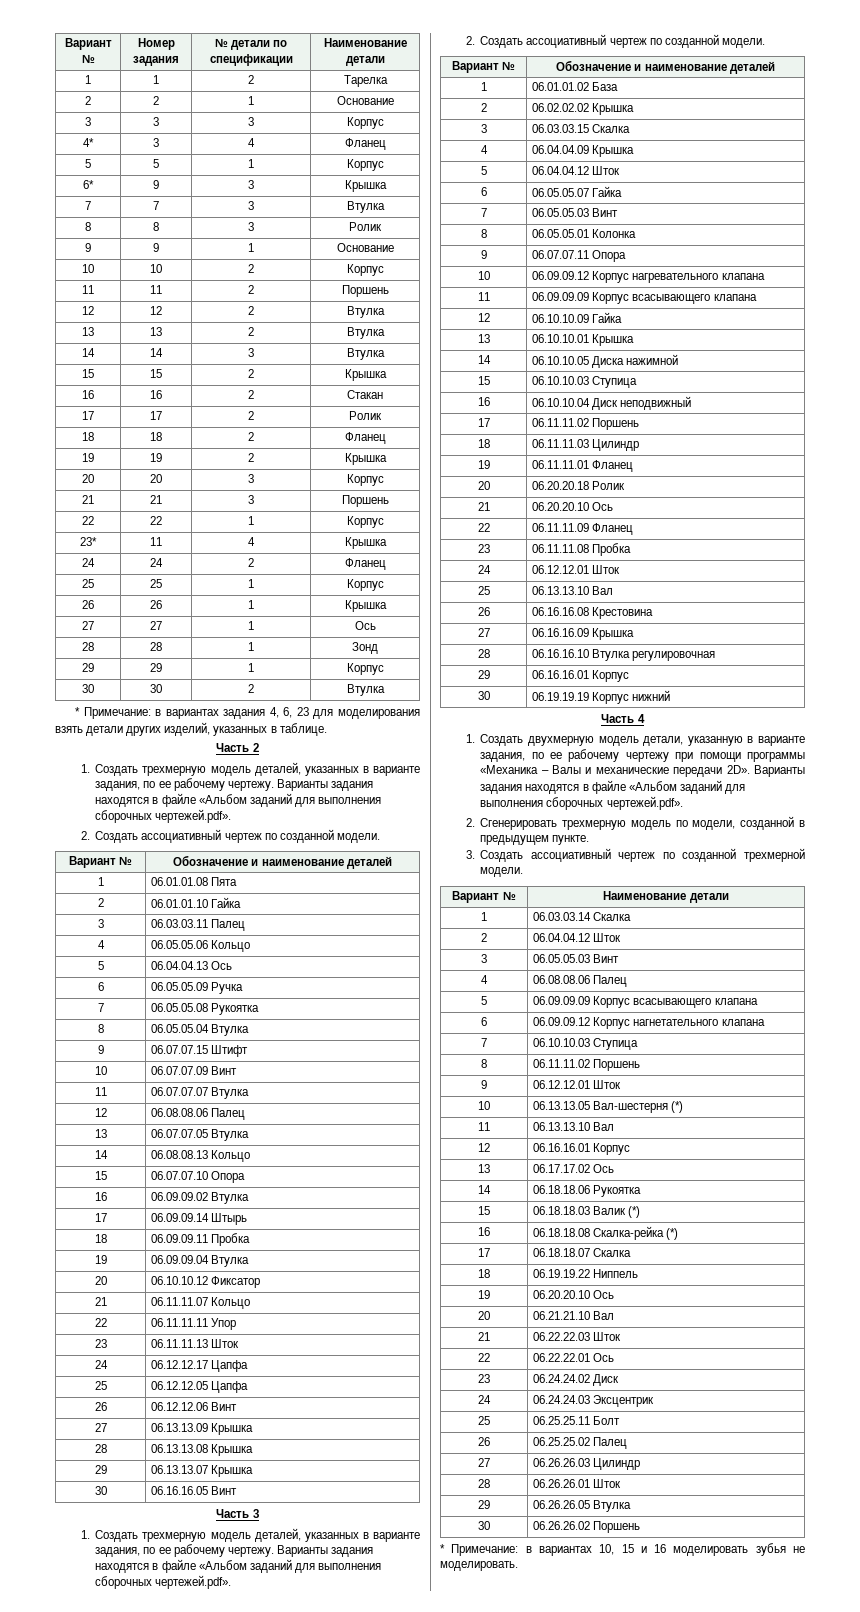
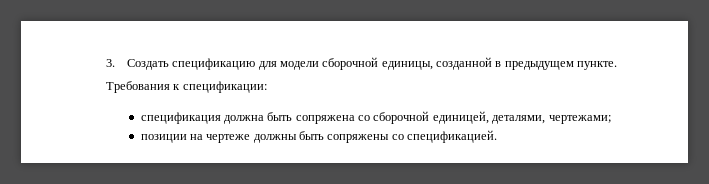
[64,38,112,50] [81,54,95,63] [137,38,175,50] [133,56,179,66] [214,38,288,50] [209,54,293,66] [323,38,407,47] [345,56,385,66] [85,75,91,84] [153,75,159,84] [247,75,254,84] [343,75,388,87] [85,96,91,105] [153,96,159,105] [247,96,254,105] [336,96,394,105] [85,117,91,126] [153,117,159,126] [247,117,254,126] [346,117,384,129] [83,138,94,147] [153,138,159,147] [247,138,255,147] [344,138,386,150] [85,159,91,168] [153,159,159,168] [247,159,254,168] [346,159,384,171] [83,180,94,189] [153,180,159,189] [247,180,254,189] [344,180,387,192] [85,201,91,210] [153,201,159,210] [247,201,254,210] [346,201,385,213] [85,222,91,231] [153,222,159,231] [247,222,254,231] [349,222,382,231] [85,243,91,252] [153,243,159,252] [247,243,254,252] [336,243,394,252] [82,264,94,273] [150,264,162,273] [247,264,254,273] [346,264,384,276] [82,285,94,294] [150,285,162,294] [247,285,254,294] [341,285,389,297] [82,306,94,315] [150,306,162,315] [247,306,254,315] [346,306,385,318] [82,327,94,336] [150,327,162,336] [247,327,254,336] [346,327,385,339] [82,348,95,357] [150,348,163,357] [247,348,254,357] [346,348,385,360] [82,369,94,378] [150,369,162,378] [247,369,254,378] [344,369,387,381] [82,390,94,399] [150,390,162,399] [247,390,254,399] [347,390,383,399] [82,411,94,420] [150,411,162,420] [247,411,254,420] [349,411,382,420] [82,432,94,441] [150,432,162,441] [247,432,254,441] [344,432,386,444] [82,453,94,462] [150,453,162,462] [247,453,254,462] [344,453,387,465] [82,474,94,483] [150,474,162,483] [247,474,254,483] [346,474,384,486] [82,495,94,504] [150,495,162,504] [247,495,254,504] [341,495,389,507] [82,516,94,525] [150,516,162,525] [247,516,254,525] [346,516,384,528] [80,537,97,546] [150,537,162,546] [247,537,255,546] [344,537,387,549] [82,558,95,567] [150,558,163,567] [247,558,254,567] [344,558,386,570] [82,579,94,588] [150,579,162,588] [247,579,254,588] [346,579,384,591] [82,600,94,609] [150,600,162,609] [247,600,254,609] [344,600,387,612] [82,621,94,630] [150,621,162,630] [247,621,254,630] [354,621,376,630] [82,642,94,651] [150,642,162,651] [247,642,254,651] [352,642,378,654] [82,663,94,672] [150,663,162,672] [247,663,254,672] [346,663,384,675] [82,684,94,693] [150,684,162,693] [247,684,254,693] [346,684,385,696] [75,707,420,719] [55,722,327,736] [216,743,259,752] [80,762,421,776] [95,778,373,791] [95,793,381,807] [95,809,232,823] [80,829,380,843] [68,856,133,868] [173,855,392,869] [97,877,104,886] [151,877,238,886] [97,898,104,907] [151,897,242,908] [97,919,104,928] [151,919,246,931] [97,940,105,949] [151,940,251,952] [97,961,104,970] [151,961,233,970] [97,982,104,991] [151,982,244,994] [97,1003,104,1012] [151,1003,260,1015] [97,1024,104,1033] [151,1024,250,1036] [97,1045,104,1054] [151,1045,249,1057] [94,1066,107,1075] [151,1066,238,1075] [94,1087,107,1096] [151,1087,250,1099] [94,1108,107,1117] [151,1108,246,1120] [94,1129,107,1138] [151,1129,250,1141] [94,1150,108,1159] [151,1150,251,1162] [94,1171,107,1180] [151,1171,246,1183] [94,1192,107,1201] [151,1192,250,1204] [94,1213,107,1222] [151,1213,248,1225] [94,1234,107,1243] [151,1233,251,1246] [94,1255,107,1264] [151,1255,250,1267] [94,1276,107,1285] [151,1276,261,1288] [94,1297,107,1306] [151,1297,251,1309] [94,1318,107,1327] [151,1318,237,1330] [94,1339,107,1348] [151,1339,240,1348] [94,1360,108,1369] [151,1360,249,1372] [94,1381,107,1390] [151,1381,249,1393] [94,1402,107,1411] [151,1402,238,1411] [94,1423,107,1432] [151,1423,254,1435] [94,1444,107,1453] [151,1444,254,1456] [94,1465,107,1474] [151,1465,254,1477] [94,1486,107,1495] [151,1486,238,1495] [216,1509,259,1518] [80,1528,421,1542] [95,1544,373,1557] [95,1559,381,1573] [95,1575,232,1589] [465,34,765,48] [451,61,516,73] [556,60,775,74] [480,82,487,91] [532,82,619,91] [480,103,487,112] [532,103,635,115] [480,124,487,133] [532,124,631,133] [480,145,488,154] [532,145,635,157] [480,166,487,175] [532,166,621,175] [480,187,487,196] [532,186,623,197] [480,208,487,217] [532,208,619,217] [480,229,487,238] [532,229,637,238] [480,250,487,259] [532,250,627,262] [477,271,490,280] [532,271,765,283] [477,292,490,301] [532,292,757,304] [477,313,490,322] [532,312,623,323] [477,334,490,343] [532,334,635,346] [477,355,491,364] [532,354,679,368] [477,376,490,385] [532,376,638,388] [477,397,490,406] [532,396,692,410] [477,418,490,427] [532,418,640,430] [477,439,490,448] [532,439,640,451] [477,460,490,469] [532,460,634,472] [477,481,490,490] [532,481,626,490] [477,502,490,511] [532,502,614,511] [477,523,490,532] [532,523,634,535] [477,544,490,553] [532,543,632,556] [477,565,491,574] [532,565,621,574] [477,586,490,595] [532,586,614,595] [477,607,490,616] [532,607,654,619] [477,628,490,637] [532,628,635,640] [477,649,490,658] [532,649,716,661] [477,670,490,679] [532,670,630,682] [477,691,490,700] [532,690,671,704] [601,714,645,723] [465,734,805,746] [480,749,805,762] [480,765,805,777] [480,780,745,794] [480,796,683,810] [465,816,805,830] [480,835,590,845] [465,848,805,862] [480,867,524,877] [452,891,516,903] [603,891,729,903] [481,912,487,921] [533,912,632,921] [481,933,487,942] [533,933,622,942] [481,954,487,963] [533,954,620,963] [481,975,488,984] [533,975,628,987] [481,996,487,1005] [533,996,758,1008] [481,1017,487,1026] [533,1017,765,1029] [481,1038,487,1047] [533,1038,639,1050] [481,1059,487,1068] [533,1059,641,1071] [481,1080,487,1089] [533,1080,622,1089] [478,1101,490,1110] [533,1101,684,1113] [478,1122,490,1131] [533,1122,615,1131] [478,1143,490,1152] [533,1143,631,1155] [478,1164,490,1173] [533,1164,615,1173] [478,1185,491,1194] [533,1185,642,1197] [478,1206,490,1215] [533,1206,641,1218] [478,1227,490,1236] [533,1226,679,1240] [478,1248,490,1257] [533,1248,632,1257] [478,1269,490,1278] [533,1269,639,1278] [478,1290,490,1299] [533,1290,615,1299] [478,1311,490,1320] [533,1311,615,1320] [478,1332,490,1341] [533,1332,622,1341] [478,1353,490,1362] [533,1353,615,1362] [478,1374,490,1383] [533,1374,620,1386] [478,1395,491,1404] [533,1395,655,1407] [478,1416,490,1425] [533,1416,621,1425] [478,1437,490,1446] [533,1437,628,1449] [478,1458,490,1467] [533,1458,641,1470] [478,1479,490,1488] [533,1479,622,1488] [478,1500,490,1509] [533,1500,632,1512] [478,1521,490,1530] [533,1521,641,1533] [440,1543,805,1556] [440,1561,518,1571] Вариант № | Номер задания | № детали по спецификации | Наименование детали // 1 | 1 | 2 | Тарелка // 2 | 2 | 1 | Основание // 3 | 3 | 3 | Корпус // 4* | 3 | 4 | Фланец // 5 | 5 | 1 | Корпус // 6* | 9 | 3 | Крышка // 7 | 7 | 3 | Втулка // 8 | 8 | 3 | Ролик // 9 | 9 | 1 | Основание // 10 | 10 | 2 | Корпус // 11 | 11 | 2 | Поршень // 12 | 12 | 2 | Втулка // 13 | 13 | 2 | Втулка // 14 | 14 | 3 | Втулка // 15 | 15 | 2 | Крышка // 16 | 16 | 2 | Стакан // 17 | 17 | 2 | Ролик // 18 | 18 | 2 | Фланец // 19 | 19 | 2 | Крышка // 20 | 20 | 3 | Корпус // 21 | 21 | 3 | Поршень // 22 | 22 | 1 | Корпус // 23* | 11 | 4 | Крышка // 24 | 24 | 2 | Фланец // 25 | 25 | 1 | Корпус // 26 | 26 | 1 | Крышка // 27 | 27 | 1 | Ось // 28 | 28 | 1 | Зонд // 29 | 29 | 1 | Корпус // 30 | 30 | 2 | Втулка // * Примечание: в вариантах задания 4, 6, 23 для моделирования взять детали других изделий, указанных в таблице. // Часть 2 // 1. Создать трехмерную модель деталей, указанных в варианте задания, по ее рабочему чертежу. Варианты задания находятся в файле «Альбом заданий для выполнения сборочных чертежей.pdf». // 2. Создать ассоциативный чертеж по созданной модели. // Вариант № | Обозначение и наименование деталей // 1 | 06.01.01.08 Пята // 2 | 06.01.01.10 Гайка // 3 | 06.03.03.11 Палец // 4 | 06.05.05.06 Кольцо // 5 | 06.04.04.13 Ось // 6 | 06.05.05.09 Ручка // 7 | 06.05.05.08 Рукоятка // 8 | 06.05.05.04 Втулка // 9 | 06.07.07.15 Штифт // 10 | 06.07.07.09 Винт // 11 | 06.07.07.07 Втулка // 12 | 06.08.08.06 Палец // 13 | 06.07.07.05 Втулка // 14 | 06.08.08.13 Кольцо // 15 | 06.07.07.10 Опора // 16 | 06.09.09.02 Втулка // 17 | 06.09.09.14 Штырь // 18 | 06.09.09.11 Пробка // 19 | 06.09.09.04 Втулка // 20 | 06.10.10.12 Фиксатор // 21 | 06.11.11.07 Кольцо // 22 | 06.11.11.11 Упор // 23 | 06.11.11.13 Шток // 24 | 06.12.12.17 Цапфа // 25 | 06.12.12.05 Цапфа // 26 | 06.12.12.06 Винт // 27 | 06.13.13.09 Крышка // 28 | 06.13.13.08 Крышка // 29 | 06.13.13.07 Крышка // 30 | 06.16.16.05 Винт // Часть 3 // 1. Создать трехмерную модель деталей, указанных в варианте задания, по ее рабочему чертежу. Варианты задания находятся в файле «Альбом заданий для выполнения сборочных чертежей.pdf». // 2. Создать ассоциативный чертеж по созданной модели. // Вариант № | Обозначение и наименование деталей // 1 | 06.01.01.02 База // 2 | 06.02.02.02 Крышка // 3 | 06.03.03.15 Скалка // 4 | 06.04.04.09 Крышка // 5 | 06.04.04.12 Шток // 6 | 06.05.05.07 Гайка // 7 | 06.05.05.03 Винт // 8 | 06.05.05.01 Колонка // 9 | 06.07.07.11 Опора // 10 | 06.09.09.12 Корпус нагревательного клапана // 11 | 06.09.09.09 Корпус всасывающего клапана // 12 | 06.10.10.09 Гайка // 13 | 06.10.10.01 Крышка // 14 | 06.10.10.05 Диска нажимной // 15 | 06.10.10.03 Ступица // 16 | 06.10.10.04 Диск неподвижный // 17 | 06.11.11.02 Поршень // 18 | 06.11.11.03 Цилиндр // 19 | 06.11.11.01 Фланец // 20 | 06.20.20.18 Ролик // 21 | 06.20.20.10 Ось // 22 | 06.11.11.09 Фланец // 23 | 06.11.11.08 Пробка // 24 | 06.12.12.01 Шток // 25 | 06.13.13.10 Вал // 26 | 06.16.16.08 Крестовина // 27 | 06.16.16.09 Крышка // 28 | 06.16.16.10 Втулка регулировочная // 29 | 06.16.16.01 Корпус // 30 | 06.19.19.19 Корпус нижний // Часть 4 // 1. Создать двухмерную модель детали, указанную в варианте задания, по ее рабочему чертежу при помощи программы «Механика – Валы и механические передачи 2D». Варианты задания находятся в файле «Альбом заданий для выполнения сборочных чертежей.pdf». // 2. Сгенерировать трехмерную модель по модели, созданной в предыдущем пункте. // 3. Создать ассоциативный чертеж по созданной трехмерной модели. // Вариант № | Наименование детали // 1 | 06.03.03.14 Скалка // 2 | 06.04.04.12 Шток // 3 | 06.05.05.03 Винт // 4 | 06.08.08.06 Палец // 5 | 06.09.09.09 Корпус всасывающего клапана // 6 | 06.09.09.12 Корпус нагнетательного клапана // 7 | 06.10.10.03 Ступица // 8 | 06.11.11.02 Поршень // 9 | 06.12.12.01 Шток // 10 | 06.13.13.05 Вал-шестерня (*) // 11 | 06.13.13.10 Вал // 12 | 06.16.16.01 Корпус // 13 | 06.17.17.02 Ось // 14 | 06.18.18.06 Рукоятка // 15 | 06.18.18.03 Валик (*) // 16 | 06.18.18.08 Скалка-рейка (*) // 17 | 06.18.18.07 Скалка // 18 | 06.19.19.22 Ниппель // 19 | 06.20.20.10 Ось // 20 | 06.21.21.10 Вал // 21 | 06.22.22.03 Шток // 22 | 06.22.22.01 Ось // 23 | 06.24.24.02 Диск // 24 | 06.24.24.03 Эксцентрик // 25 | 06.25.25.11 Болт // 26 | 06.25.25.02 Палец // 27 | 06.26.26.03 Цилиндр // 28 | 06.26.26.01 Шток // 29 | 06.26.26.05 Втулка // 30 | 06.26.26.02 Поршень // * Примечание: в вариантах 10, 15 и 16 моделировать зубья не моделировать. -> [105,57,618,70] [105,81,267,93] [140,111,611,124] [140,130,498,143] 3. Создать спецификацию для модели сборочной единицы, созданной в предыдущем пункте. // Требования к спецификации: // спецификация должна быть сопряжена со сборочной единицей, деталями, чертежами; // позиции на чертеже должны быть сопряжены со спецификацией.

